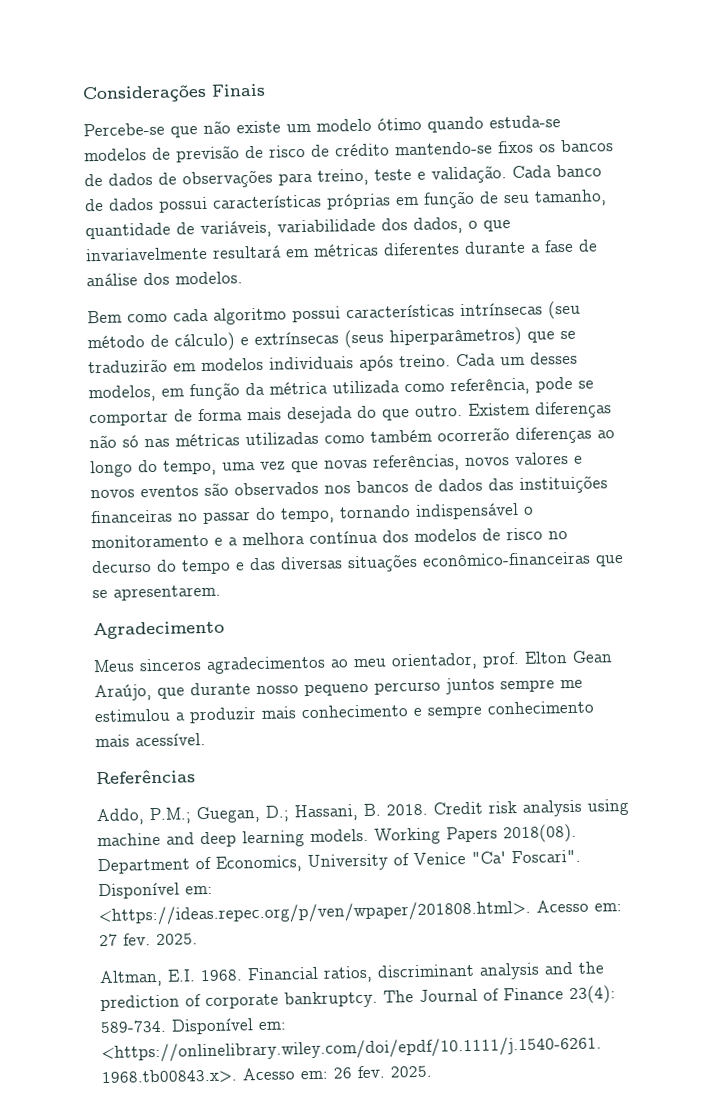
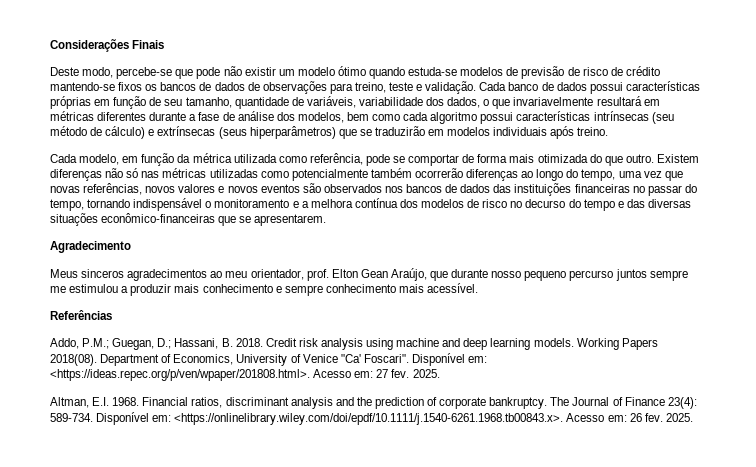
[83,120,281,138] Percebe-se que não existe -> [50,66,276,79] Deste modo, percebe-se que pode não existir
[175,271,243,285] [87,310,122,324] modelos. // Bem -> [297,112,369,123] modelos, bem
[456,351,578,367] [88,384,156,403] Cada um desses modelos, -> [50,154,120,165] // Cada modelo,
[287,406,353,424] desejada -> [537,154,588,163] otimizada
(365, 439) none -> [291,169,368,181] potencialmente

